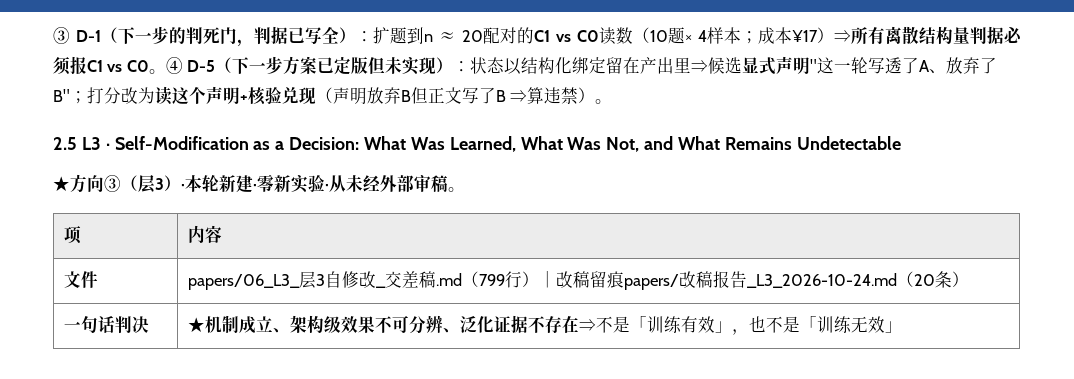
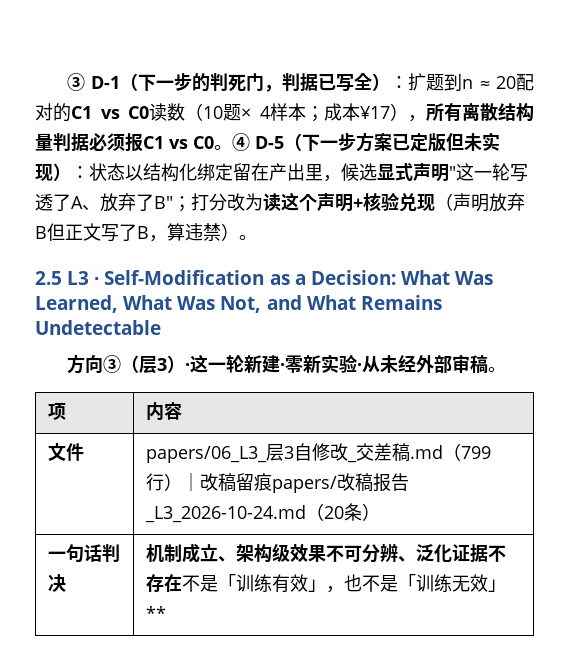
[834,30,851,42] ⇒ -> [408,115,426,122] ，
[691,60,709,72] ⇒ -> [323,175,341,182] ，
[510,90,528,102] ⇒ -> [149,235,167,242] ，
[53,176,70,191] ★ -> (161, 327) none
[185,175,202,192] 本 -> [189,354,226,373] 这一
[188,317,206,332] ★ -> (67, 583) none
[579,319,597,331] ⇒ -> (183, 583) none
(903, 327) none -> [146,606,167,620] **

